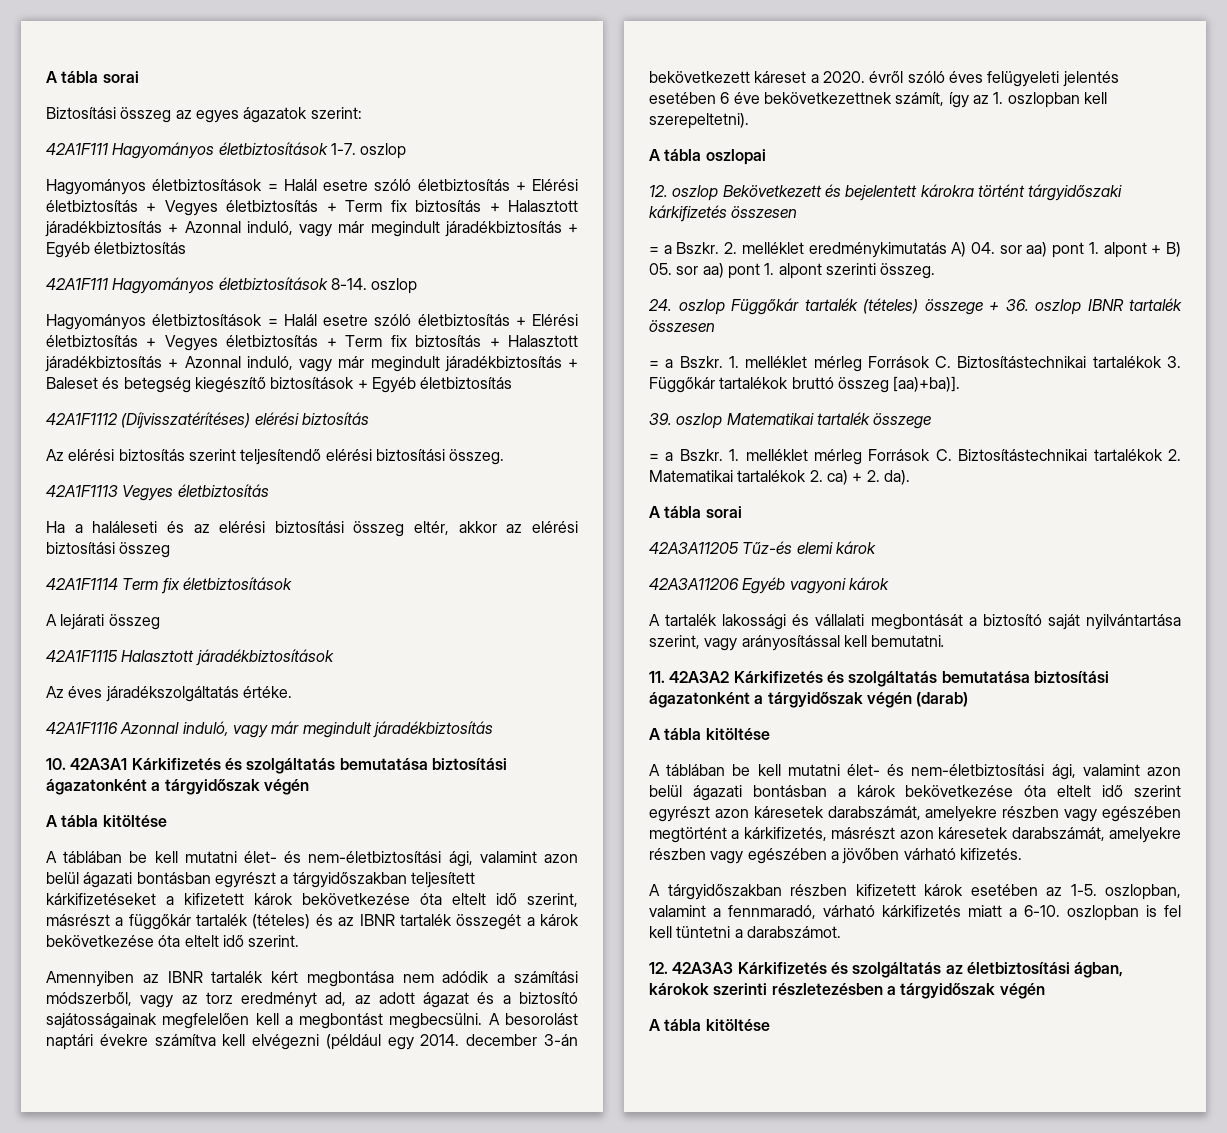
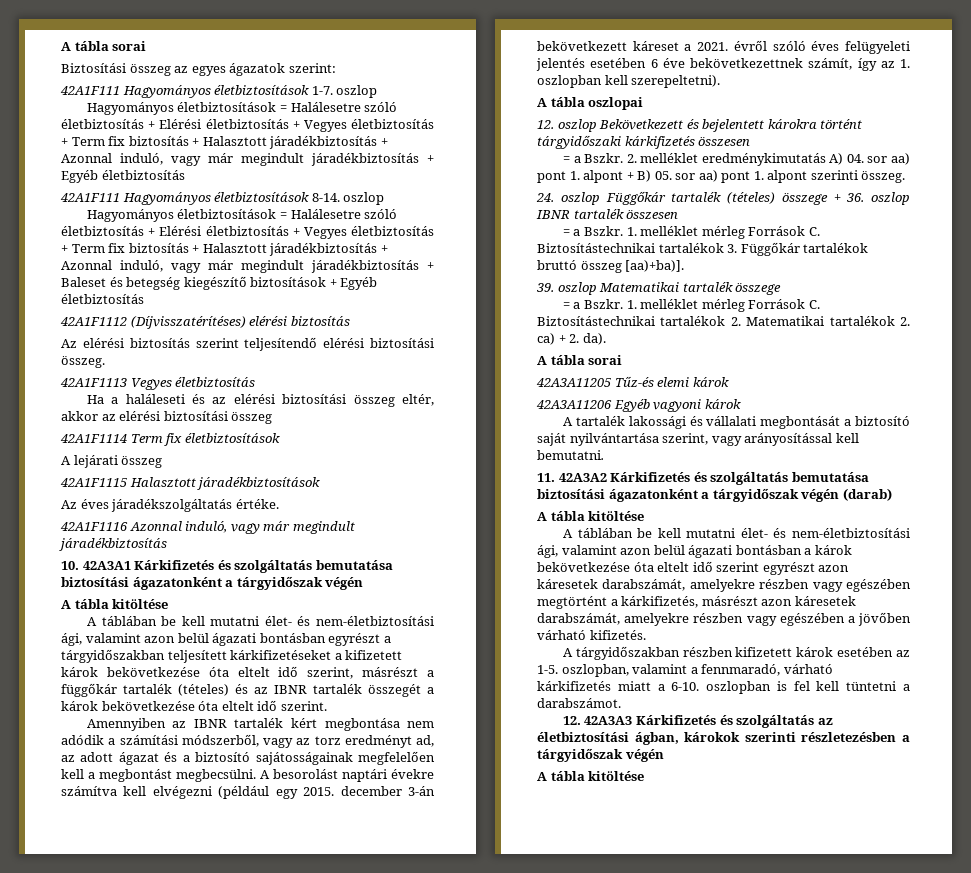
[283,179,368,191] Halál esetre -> [290,102,361,112] Halálesetre
[283,314,368,326] Halál esetre -> [290,209,361,219] Halálesetre
[420,1034,460,1046] 2014. -> [303,787,335,796] 2015.
[822,71,865,83] 2020. -> [697,42,729,51] 2021.

